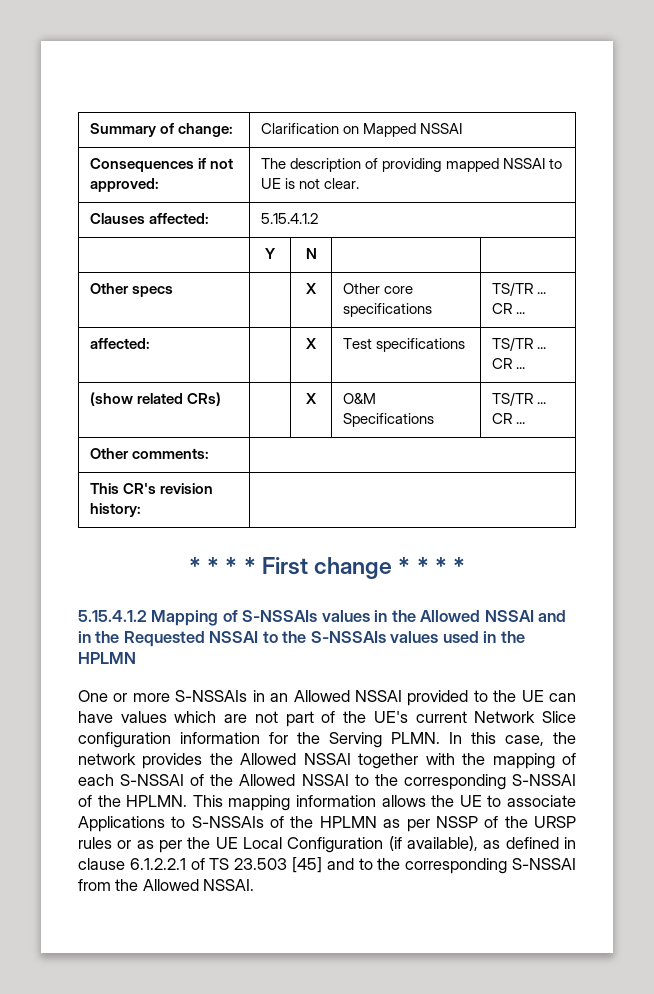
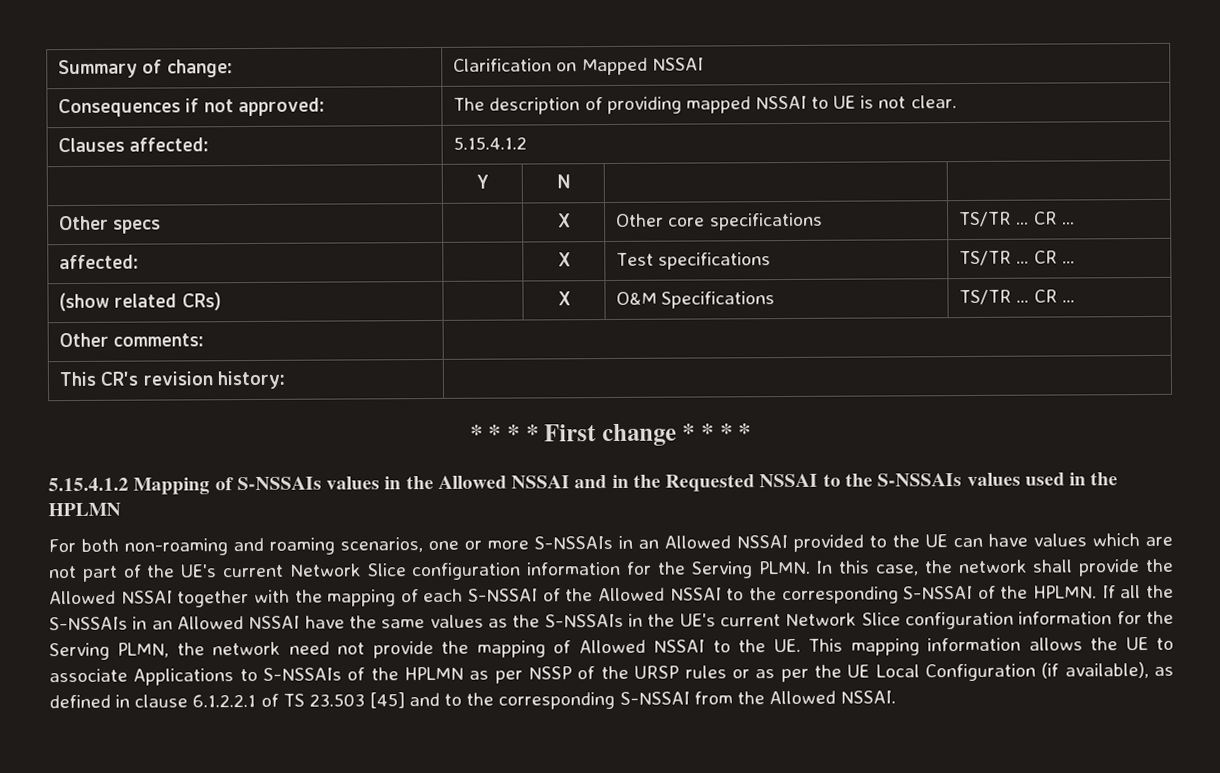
[78,690,108,702] One -> [48,537,459,556] For both non-roaming and roaming scenarios, one
[142,753,203,769] provides -> [1032,559,1141,577] shall provide
(188, 801) none -> [1101,584,1175,599] [49,610,1174,631] [49,638,801,661] If all the S-NSSAIs in an Allowed NSSAI have the same values as the S-NSSAIs in the UE's current Network Slice configuration information for the Serving PLMN, the network need not provide the mapping of Allowed NSSAI to the UE.

